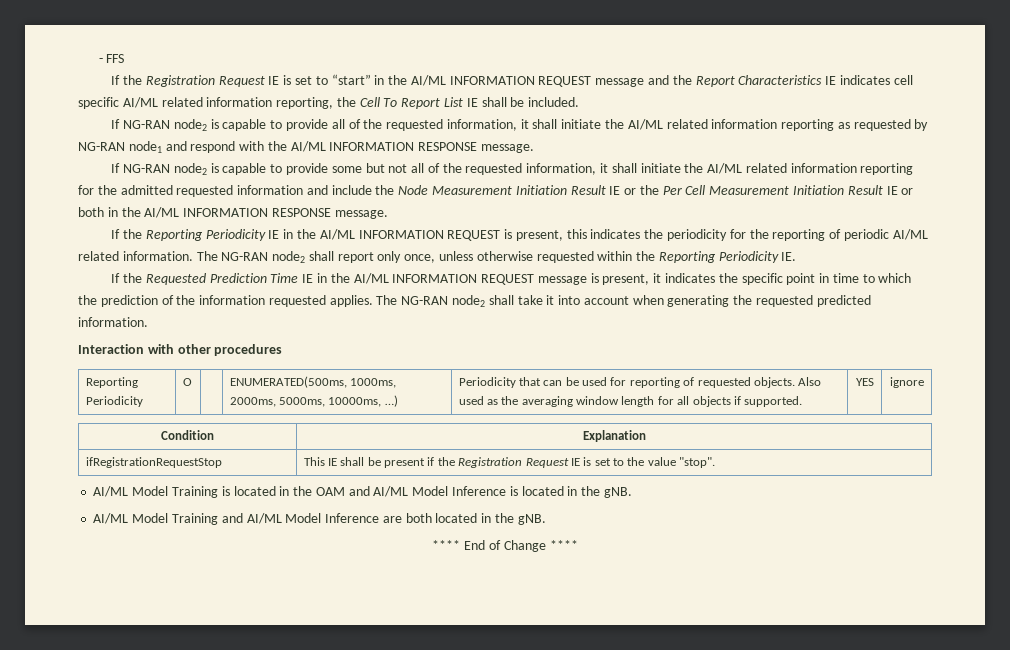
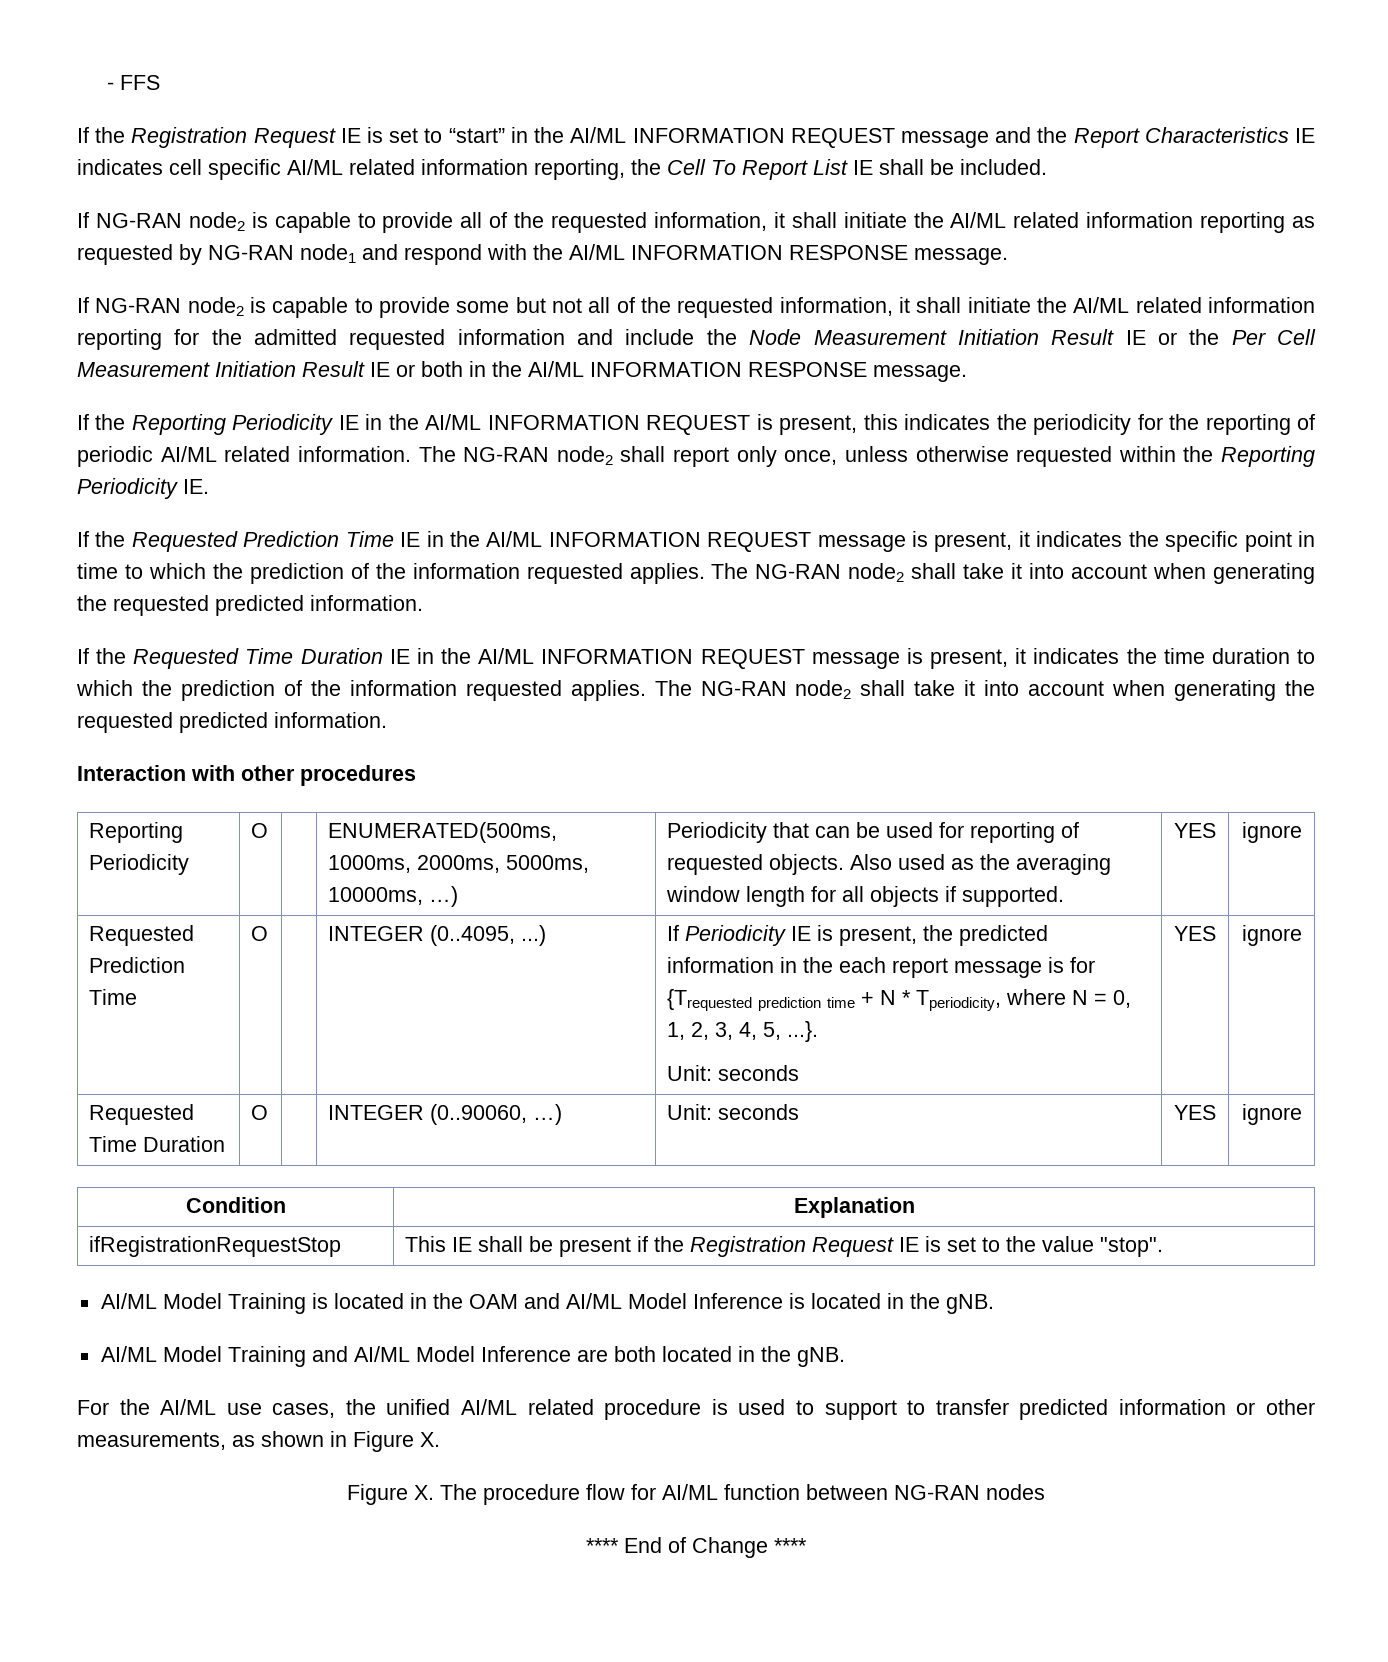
(148, 322) none -> [77,648,1315,669] [76,680,1315,701] [77,712,387,733] // If the Requested Time Duration IE in the AI/ML INFORMATION REQUEST message is present, it indicates the time duration to which the prediction of the information requested applies. The NG-RAN node2 shall take it into account when generating the requested predicted information.
(924, 382) none -> [89,925,195,946] [89,957,186,973] [89,989,138,1005] [251,926,269,941] [328,925,547,946] [667,925,1049,946] [667,957,1096,978] [667,989,1132,1011] [667,1021,819,1042] [667,1065,800,1081] [1174,926,1216,941] [1241,925,1302,946] [89,1104,195,1125] [89,1136,226,1152] [251,1105,269,1120] [328,1104,563,1125] [667,1104,800,1120] [1174,1105,1216,1120] [1241,1104,1302,1125] // Requested Prediction Time | O | | INTEGER (0..4095, ...) | If Periodicity IE is present, the predicted information in the each report message is for {Trequested prediction time + N * Tperiodicity, where N = 0, 1, 2, 3, 4, 5, ...}. // Unit: seconds | YES | ignore // Requested Time Duration | O | | INTEGER (0..90060, …) | Unit: seconds | YES | ignore
(546, 519) none -> [77,1399,1315,1420] [77,1431,440,1452] [347,1484,1045,1505] // For the AI/ML use cases, the unified AI/ML related procedure is used to support to transfer predicted information or other measurements, as shown in Figure X. // Figure X. The procedure flow for AI/ML function between NG-RAN nodes

